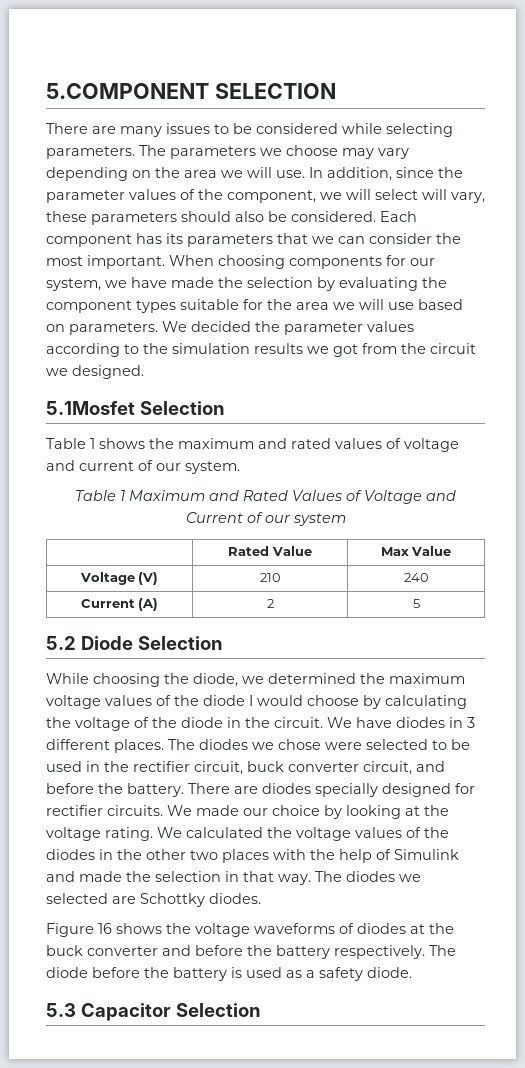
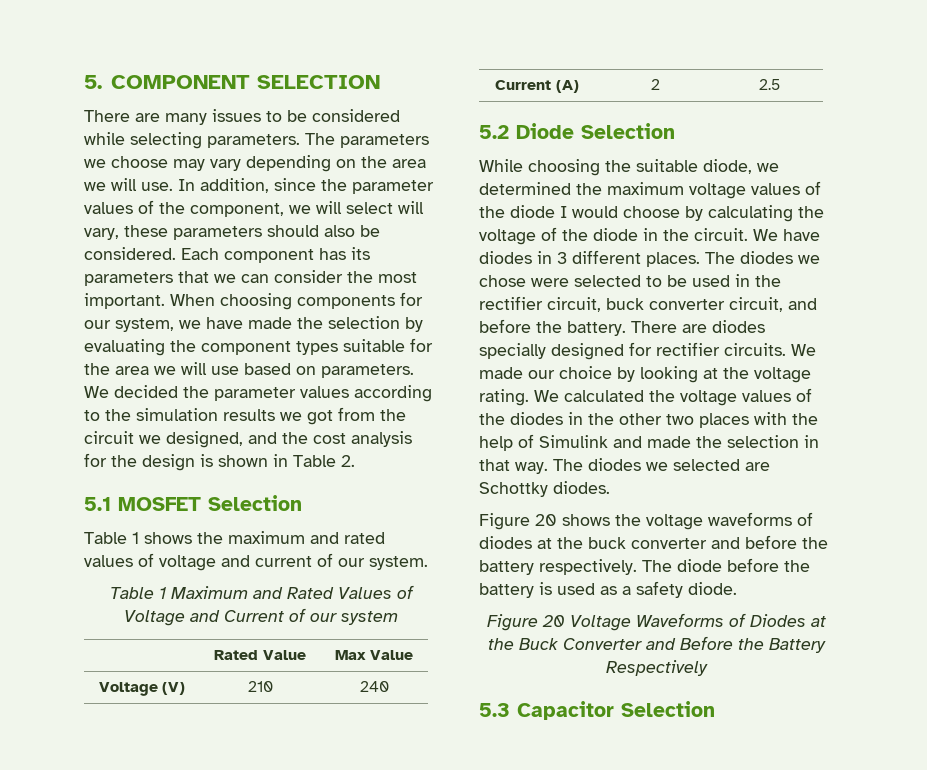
[46,83,209,99] 5.COMPONENT -> [84,75,250,89] 5. COMPONENT
[72,365,144,379] [46,401,135,415] designed. // 5.1Mosfet -> [166,431,412,448] [84,453,355,471] [84,497,201,511] designed, and the cost analysis for the design is shown in Table 2. // 5.1 MOSFET
[412,599,420,608] 5 -> [758,79,780,90] 2.5
(189, 678) none -> [636,159,698,172] suitable
[98,923,112,934] 16 -> [535,514,557,526] 20
(412, 972) none -> [486,613,826,631] [487,636,826,653] [605,660,708,676] // Figure 20 Voltage Waveforms of Diodes at the Buck Converter and Before the Battery Respectively

